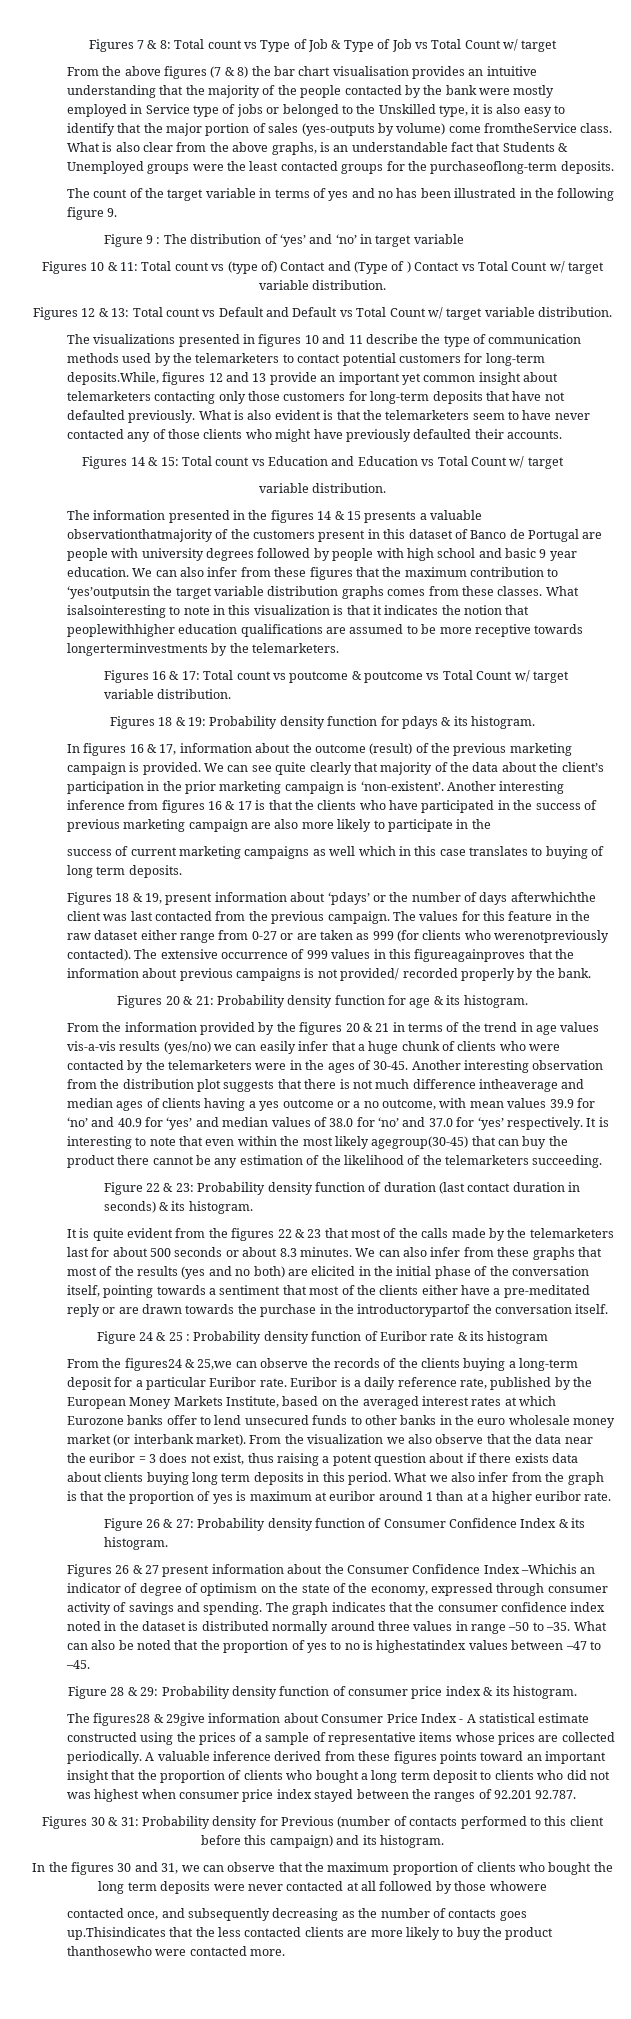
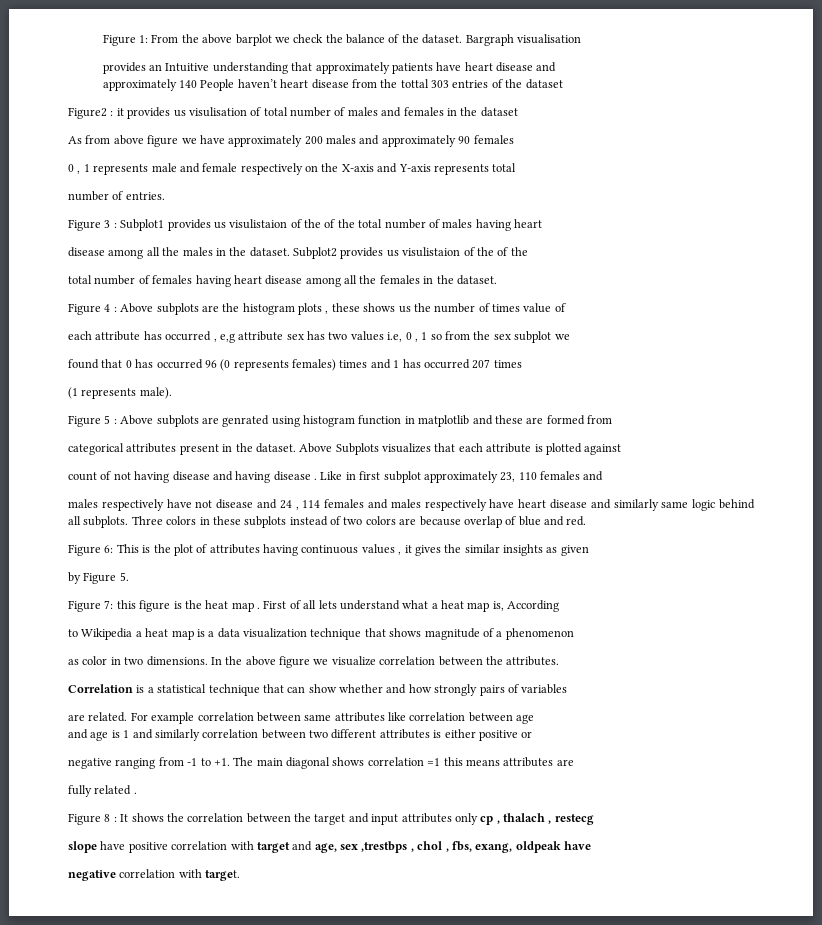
[88,39,558,52] [66,66,331,79] Figures 7 & 8: Total count vs Type of Job & Type of Job vs Total Count w/ target // From the above figures (7 & 8) the bar chart -> [102,34,514,46] Figure 1: From the above barplot we check the balance of the dataset. Bargraph
(409, 71) none -> (581, 39) //
[486,66,537,76] intuitive -> [165,63,210,72] Intuitive
[185,85,555,98] [66,104,565,117] [66,123,613,136] [66,142,569,155] [66,161,614,174] [66,188,615,201] [66,207,118,220] [103,234,464,247] [41,261,605,274] [258,280,387,290] [33,307,612,320] [66,334,582,347] [66,353,545,366] [66,372,558,385] [66,391,565,404] [66,410,590,423] [66,429,562,442] [82,456,564,469] [258,483,387,493] [66,510,482,523] [66,529,603,542] [66,548,577,561] [66,567,559,580] [66,586,579,599] [66,605,530,618] [66,624,584,637] [66,643,339,656] [103,670,569,683] [103,689,232,699] [109,716,536,729] [66,743,572,756] [66,762,604,775] [66,781,565,794] [66,800,597,813] [66,819,491,832] [66,846,605,859] [66,865,182,878] [66,892,596,905] [66,911,591,924] [66,930,610,943] [66,949,574,962] [66,968,591,981] [117,995,528,1008] [66,1022,600,1035] [66,1041,561,1054] [66,1060,604,1073] [66,1079,585,1092] [66,1098,595,1111] [66,1117,609,1130] [66,1136,568,1149] [66,1155,603,1168] [103,1182,581,1195] [103,1201,253,1214] [66,1228,614,1241] [66,1247,602,1260] [66,1266,589,1279] [66,1285,590,1298] [66,1304,609,1317] [96,1331,549,1344] [66,1358,579,1371] [66,1377,593,1390] [66,1396,556,1409] [66,1415,616,1428] [66,1434,593,1446] [66,1453,578,1466] [66,1472,604,1485] [66,1491,612,1504] [103,1518,586,1531] [103,1537,168,1550] [66,1564,596,1577] [66,1583,608,1596] [66,1602,606,1615] [66,1621,607,1634] [66,1640,601,1653] [65,1660,90,1669] [68,1686,577,1699] [66,1713,590,1726] [66,1732,615,1745] [66,1751,606,1764] [66,1770,610,1783] [66,1789,577,1802] [42,1816,604,1829] [201,1835,444,1848] [32,1862,613,1875] [98,1881,547,1894] [66,1908,527,1921] [66,1927,554,1940] [66,1946,285,1956] the majority of the people contacted by the bank were mostly employed in Service type of jobs or belonged to the Unskilled type, it is also easy to identify that the major portion of sales (yes-outputs by volume) come fromtheService class. What is also clear from the above graphs, is an understandable fact that Students & Unemployed groups were the least contacted groups for the purchaseoflong-term deposits. // The count of the target variable in terms of yes and no has been illustrated in the following figure 9. // Figure 9 : The distribution of ‘yes’ and ‘no’ in target variable // Figures 10 & 11: Total count vs (type of) Contact and (Type of ) Contact vs Total Count w/ target variable distribution. // Figures 12 & 13: Total count vs Default and Default vs Total Count w/ target variable distribution. // The visualizations presented in figures 10 and 11 describe the type of communication methods used by the telemarketers to contact potential customers for long-term deposits.While, figures 12 and 13 provide an important yet common insight about telemarketers contacting only those customers for long-term deposits that have not defaulted previously. What is also evident is that the telemarketers seem to have never contacted any of those clients who might have previously defaulted their accounts. // Figures 14 & 15: Total count vs Education and Education vs Total Count w/ target // variable distribution. // The information presented in the figures 14 & 15 presents a valuable observationthatmajority of the customers present in this dataset of Banco de Portugal are people with university degrees followed by people with high school and basic 9 year education. We can also infer from these figures that the maximum contribution to ‘yes’outputsin the target variable distribution graphs comes from these classes. What isalsointeresting to note in this visualization is that it indicates the notion that peoplewithhigher education qualifications are assumed to be more receptive towards longerterminvestments by the telemarketers. // Figures 16 & 17: Total count vs poutcome & poutcome vs Total Count w/ target variable distribution. // Figures 18 & 19: Probability density function for pdays & its histogram. // In figures 16 & 17, information about the outcome (result) of the previous marketing campaign is provided. We can see quite clearly that majority of the data about the client’s participation in the prior marketing campaign is ‘non-existent’. Another interesting inference from figures 16 & 17 is that the clients who have participated in the success of previous marketing campaign are also more likely to participate in the // success of current marketing campaigns as well which in this case translates to buying of long term deposits. // Figures 18 & 19, present information about ‘pdays’ or the number of days afterwhichthe client was last contacted from the previous campaign. The values for this feature in the raw dataset either range from 0-27 or are taken as 999 (for clients who werenotpreviously contacted). The extensive occurrence of 999 values in this figureagainproves that the information about previous campaigns is not provided/ recorded properly by the bank. // Figures 20 & 21: Probability density function for age & its histogram. // From the information provided by the figures 20 & 21 in terms of the trend in age values vis-a-vis results (yes/no) we can easily infer that a huge chunk of clients who were contacted by the telemarketers were in the ages of 30-45. Another interesting observation from the distribution plot suggests that there is not much difference intheaverage and median ages of clients having a yes outcome or a no outcome, with mean values 39.9 for ‘no’ and 40.9 for ‘yes’ and median values of 38.0 for ‘no’ and 37.0 for ‘yes’ respectively. It is interesting to note that even within the most likely agegroup(30-45) that can buy the product there cannot be any estimation of the likelihood of the telemarketers succeeding. // Figure 22 & 23: Probability density function of duration (last contact duration in seconds) & its histogram. // It is quite evident from the figures 22 & 23 that most of the calls made by the telemarketers last for about 500 seconds or about 8.3 minutes. We can also infer from these graphs that most of the results (yes and no both) are elicited in the initial phase of the conversation itself, pointing towards a sentiment that most of the clients either have a pre-meditated reply or are drawn towards the purchase in the introductorypartof the conversation itself. // Figure 24 & 25 : Probability density function of Euribor rate & its histogram // From the figures24 & 25,we can observe the records of the clients buying a long-term deposit for a particular Euribor rate. Euribor is a daily reference rate, published by the European Money Markets Institute, based on the averaged interest rates at which Eurozone banks offer to lend unsecured funds to other banks in the euro wholesale money market (or interbank market). From the visualization we also observe that the data near the euribor = 3 does not exist, thus raising a potent question about if there exists data about clients buying long term deposits in this period. What we also infer from the graph is that the proportion of yes is maximum at euribor around 1 than at a higher euribor rate. // Figure 26 & 27: Probability density function of Consumer Confidence Index & its histogram. // Figures 26 & 27 present information about the Consumer Confidence Index –Whichis an indicator of degree of optimism on the state of the economy, expressed through consumer activity of savings and spending. The graph indicates that the consumer confidence index noted in the dataset is distributed normally around three values in range –50 to –35. What can also be noted that the proportion of yes to no is highestatindex values between –47 to –45. // Figure 28 & 29: Probability density function of consumer price index & its histogram. // The figures28 & 29give information about Consumer Price Index - A statistical estimate constructed using the prices of a sample of representative items whose prices are collected periodically. A valuable inference derived from these figures points toward an important insight that the proportion of clients who bought a long term deposit to clients who did not was highest when consumer price index stayed between the ranges of 92.201 92.787. // Figures 30 & 31: Probability density for Previous (number of contacts performed to this client before this campaign) and its histogram. // In the figures 30 and 31, we can observe that the maximum proportion of clients who bought the long term deposits were never contacted at all followed by those whowere // contacted once, and subsequently decreasing as the number of contacts goes up.Thisindicates that the less contacted clients are more likely to buy the product thanthosewho were contacted more. -> [315,62,557,74] [102,79,563,91] [68,107,518,119] [68,135,514,147] [68,163,517,175] [68,191,165,201] [68,219,542,231] [68,247,528,259] [68,275,497,287] [68,303,566,315] [68,331,570,343] [68,359,522,371] [68,387,172,399] [68,415,612,427] [68,443,622,455] [68,471,604,483] [68,499,755,511] [68,516,587,528] [68,544,589,556] [68,572,129,584] [68,600,560,612] [68,628,574,640] [68,656,560,668] [68,684,568,696] [68,712,535,724] [68,729,533,741] [68,757,574,769] [68,785,137,797] [68,813,594,825] [68,841,591,853] [68,869,241,881] approximately patients have heart disease and // approximately 140 People haven’t heart disease from the tottal 303 entries of the dataset // Figure2 : it provides us visulisation of total number of males and females in the dataset // As from above figure we have approximately 200 males and approximately 90 females // 0 , 1 represents male and female respectively on the X-axis and Y-axis represents total // number of entries. // Figure 3 : Subplot1 provides us visulistaion of the of the total number of males having heart // disease among all the males in the dataset. Subplot2 provides us visulistaion of the of the // total number of females having heart disease among all the females in the dataset. // Figure 4 : Above subplots are the histogram plots , these shows us the number of times value of // each attribute has occurred , e,g attribute sex has two values i.e, 0 , 1 so from the sex subplot we // found that 0 has occurred 96 (0 represents females) times and 1 has occurred 207 times // (1 represents male). // Figure 5 : Above subplots are genrated using histogram function in matplotlib and these are formed from // categorical attributes present in the dataset. Above Subplots visualizes that each attribute is plotted against // count of not having disease and having disease . Like in first subplot approximately 23, 110 females and // males respectively have not disease and 24 , 114 females and males respectively have heart disease and similarly same logic behind all subplots. Three colors in these subplots instead of two colors are because overlap of blue and red. // Figure 6: This is the plot of attributes having continuous values , it gives the similar insights as given // by Figure 5. // Figure 7: this figure is the heat map . First of all lets understand what a heat map is, According // to Wikipedia a heat map is a data visualization technique that shows magnitude of a phenomenon // as color in two dimensions. In the above figure we visualize correlation between the attributes. // Correlation is a statistical technique that can show whether and how strongly pairs of variables // are related. For example correlation between same attributes like correlation between age // and age is 1 and similarly correlation between two different attributes is either positive or // negative ranging from -1 to +1. The main diagonal shows correlation =1 this means attributes are // fully related . // Figure 8 : It shows the correlation between the target and input attributes only cp , thalach , restecg // slope have positive correlation with target and age, sex ,trestbps , chol , fbs, exang, oldpeak have // negative correlation with target.

